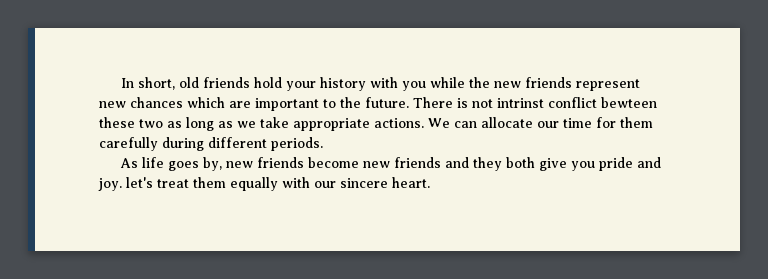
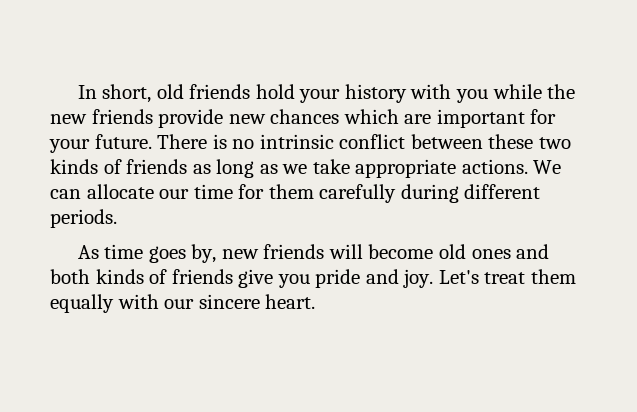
[575,79,640,91] represent -> [158,109,224,128] provide
[323,97,361,108] to the -> [530,109,557,124] [49,139,90,153] for your
[472,97,657,108] [99,117,163,128] not intrinst conflict bewteen these two -> [232,134,571,149] [50,159,188,174] no intrinsic conflict between these two kinds of friends
[141,157,164,168] life -> [104,244,144,259] time
[307,157,535,171] become new friends and they both -> [328,244,550,259] [50,269,233,284] will become old ones and both kinds of friends
[126,177,153,188] let's -> [438,270,479,284] Let's

